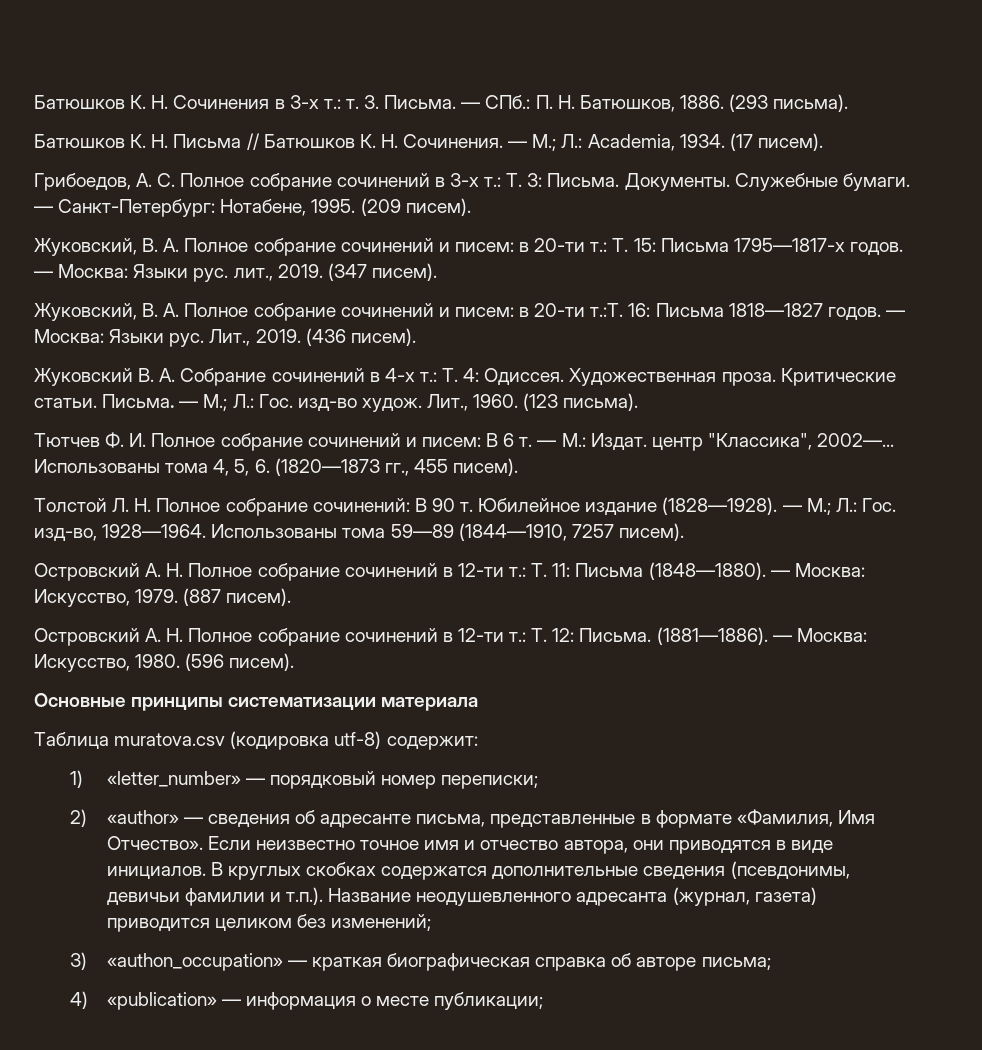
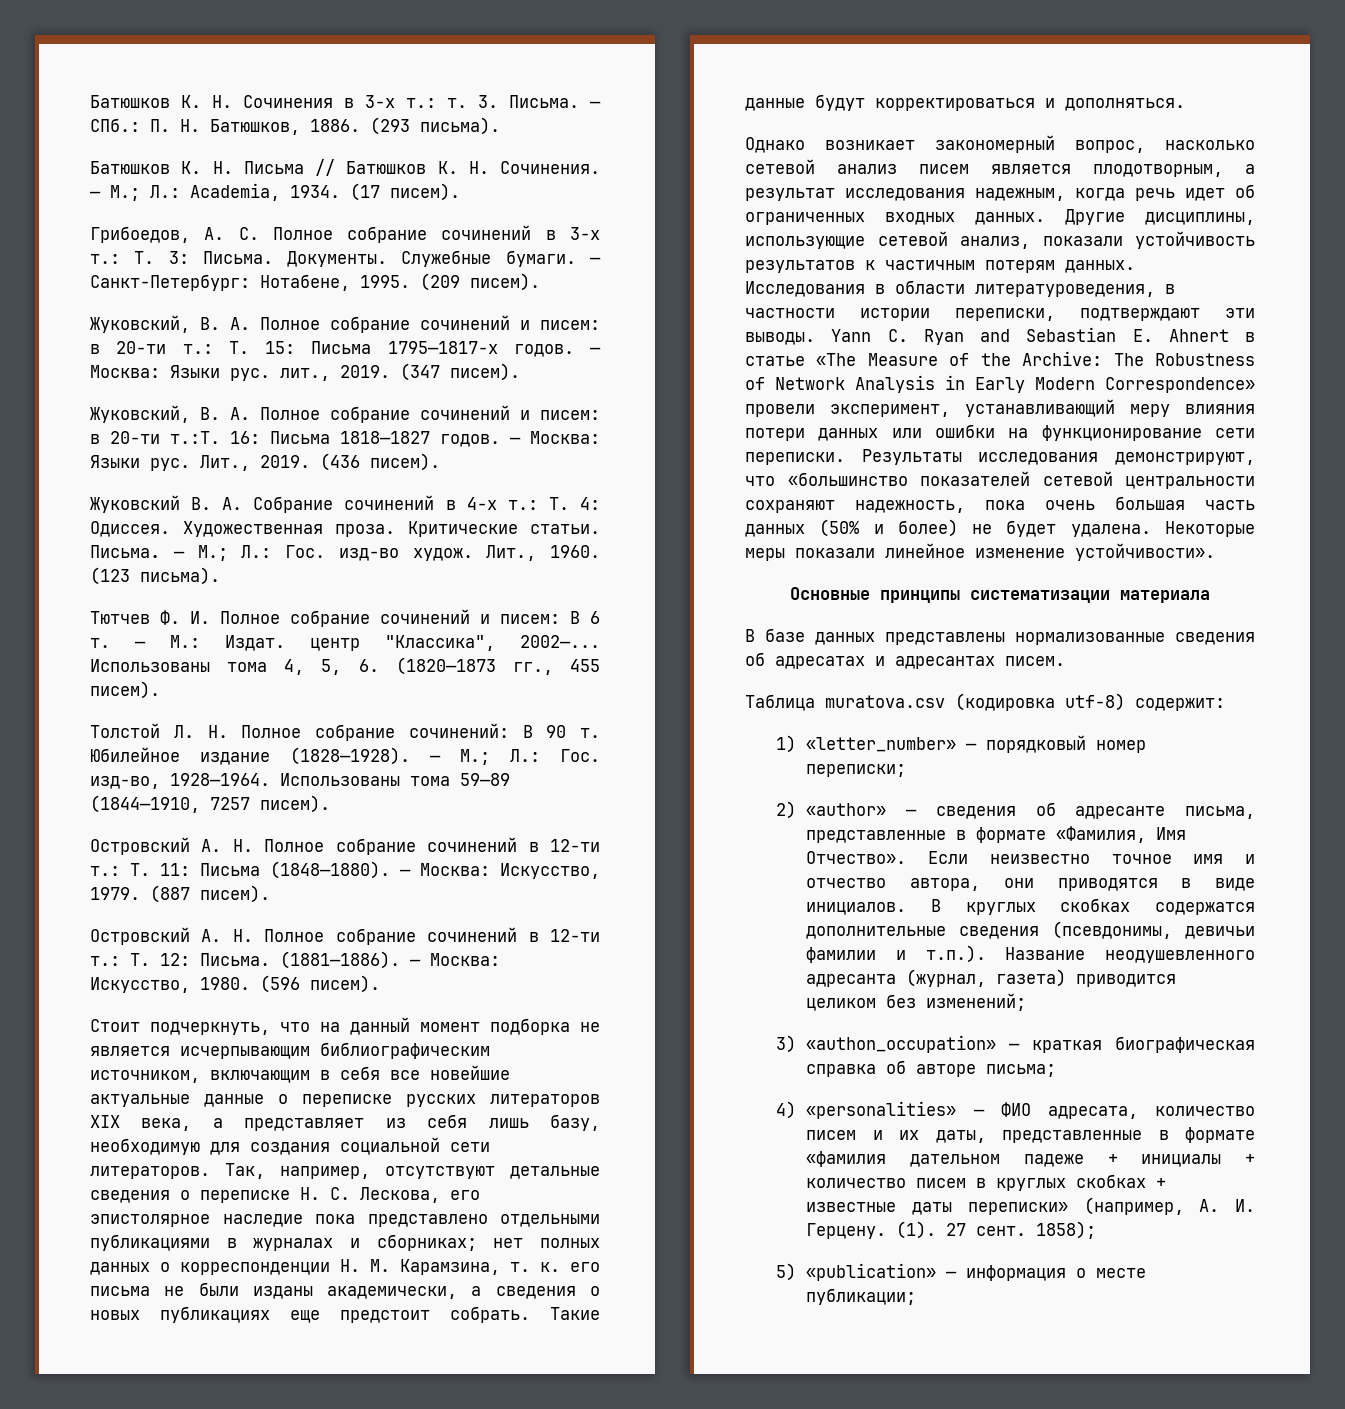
[34,693,479,711] Основные принципы систематизации материала -> [90,1017,600,1035] [90,1042,490,1059] [90,1065,510,1083] [90,1094,600,1107] [90,1114,600,1131] [90,1137,490,1155] [90,1163,600,1179] [90,1187,480,1203] [90,1214,600,1227] [90,1234,600,1251] [90,1259,600,1275] [90,1282,600,1299] [90,1306,600,1323] [745,94,1185,111] [745,135,1255,153] [745,159,1255,177] [745,184,1255,201] [745,209,1255,225] [745,231,1255,249] [745,260,1135,273] [745,280,1175,297] [745,308,1255,321] [745,327,1255,345] [745,351,1255,366] [745,375,1255,393] [745,399,1255,417] [745,424,1255,441] [745,449,1255,465] [745,471,1255,489] [745,496,1255,513] [745,519,1255,537] [745,543,1215,561] [790,587,1210,603] [745,628,1255,645] [745,652,1065,669] Стоит подчеркнуть, что на данный момент подборка не является исчерпывающим библиографическим источником, включающим в себя все новейшие актуальные данные о переписке русских литераторов XIX века, а представляет из себя лишь базу, необходимую для создания социальной сети литераторов. Так, например, отсутствуют детальные сведения о переписке Н. С. Лескова, его эпистолярное наследие пока представлено отдельными публикациями в журналах и сборниках; нет полных данных о корреспонденции Н. М. Карамзина, т. к. его письма не были изданы академически, а сведения о новых публикациях еще предстоит собрать. Такие данные будут корректироваться и дополняться. // Однако возникает закономерный вопрос, насколько сетевой анализ писем является плодотворным, а результат исследования надежным, когда речь идет об ограниченных входных данных. Другие дисциплины, использующие сетевой анализ, показали устойчивость результатов к частичным потерям данных. Исследования в области литературоведения, в частности истории переписки, подтверждают эти выводы. Yann C. Ryan and Sebastian E. Ahnert в статье «The Measure of the Archive: The Robustness of Network Analysis in Early Modern Correspondence» провели эксперимент, устанавливающий меру влияния потери данных или ошибки на функционирование сети переписки. Результаты исследования демонстрируют, что «большинство показателей сетевой центральности сохраняют надежность, пока очень большая часть данных (50% и более) не будет удалена. Некоторые меры показали линейное изменение устойчивости». // Основные принципы систематизации материала // В базе данных представлены нормализованные сведения об адресатах и адресантах писем.
(89, 1000) none -> [806,1101,1255,1119] [806,1127,1255,1143] [806,1151,1255,1167] [806,1174,1167,1191] [806,1197,1255,1215] [806,1221,1097,1239] [775,1263,796,1281] «personalities» — ФИО адресата, количество писем и их даты, представленные в формате «фамилия дательном падеже + инициалы + количество писем в круглых скобках + известные даты переписки» (например, А. И. Герцену. (1). 27 сент. 1858); // 5)

